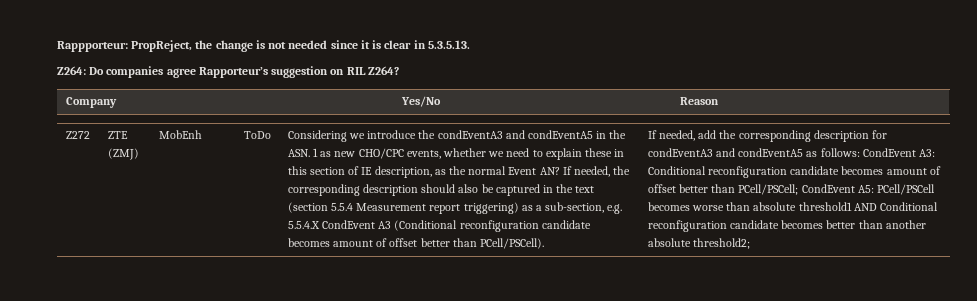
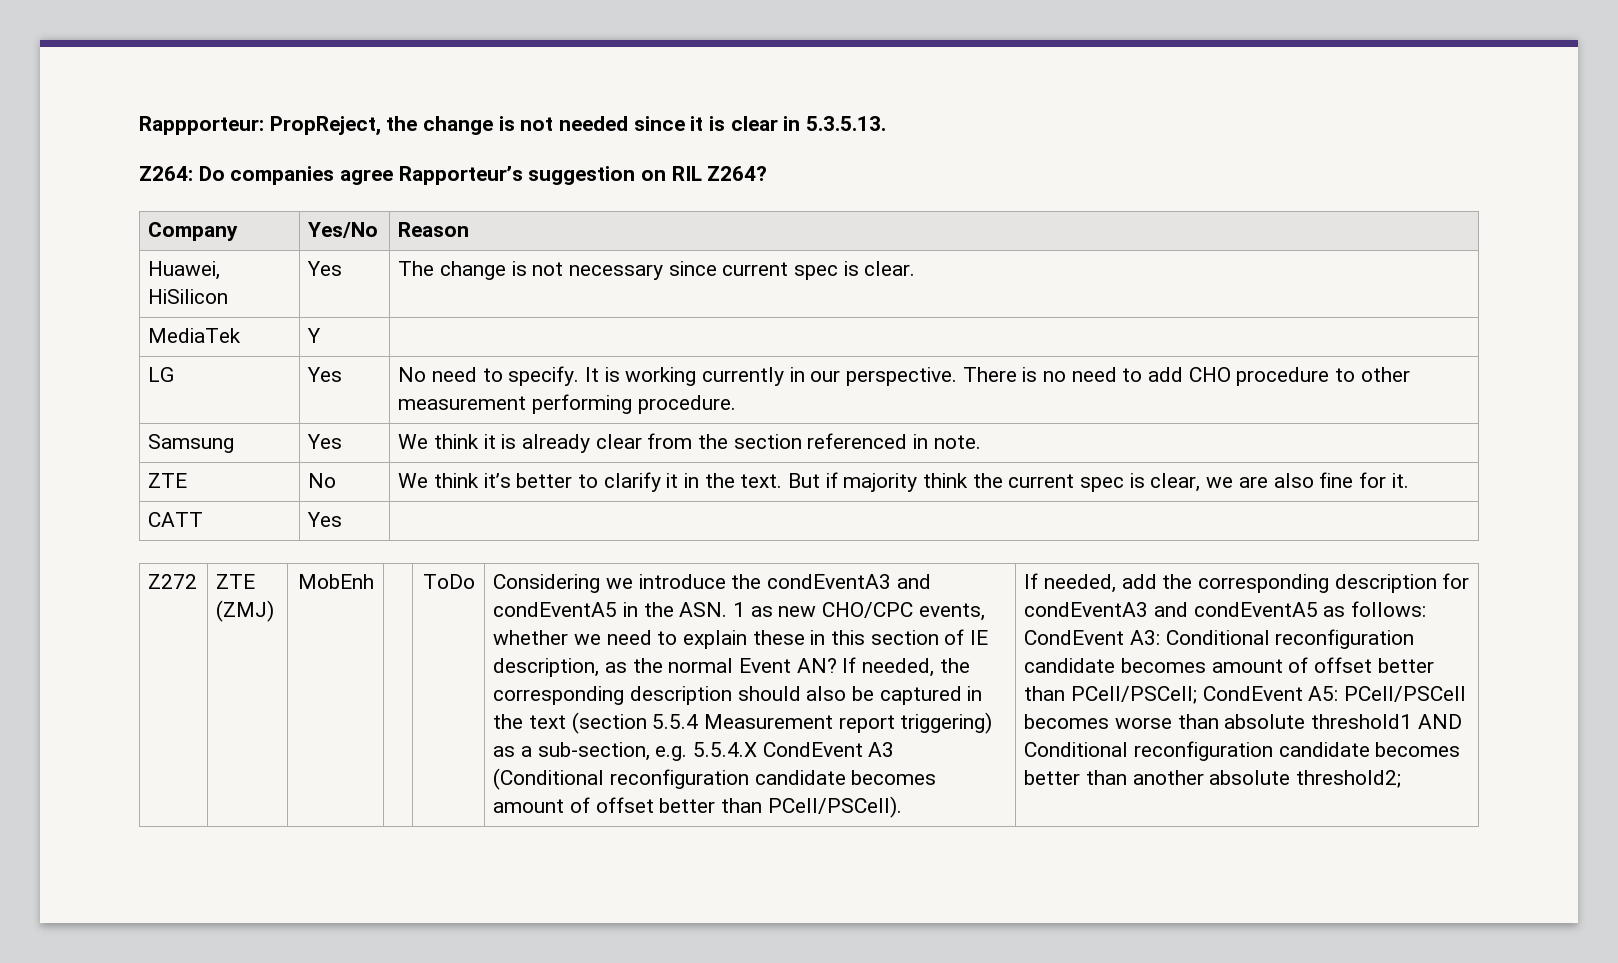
(719, 101) none -> [148,261,221,280] [148,289,229,304] [307,261,343,276] [398,261,916,280] [148,328,242,343] [307,328,322,343] [148,367,175,382] [307,367,343,382] [398,366,1410,386] [398,394,736,414] [148,434,235,453] [307,434,343,449] [398,433,981,453] [148,473,188,488] [308,473,337,488] [398,472,1409,492] [148,512,204,527] [307,512,343,527] // Huawei, HiSilicon | Yes | The change is not necessary since current spec is clear. // MediaTek | Y | // LG | Yes | No need to specify. It is working currently in our perspective. There is no need to add CHO procedure to other measurement performing procedure. // Samsung | Yes | We think it is already clear from the section referenced in note. // ZTE | No | We think it’s better to clarify it in the text. But if majority think the current spec is clear, we are also fine for it. // CATT | Yes |

